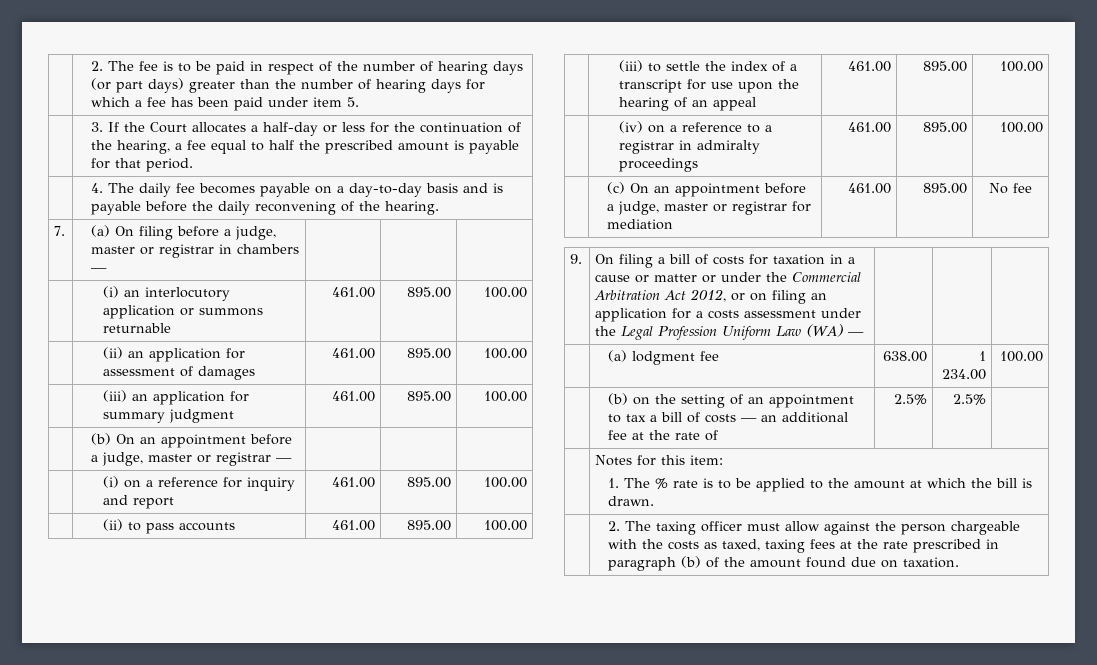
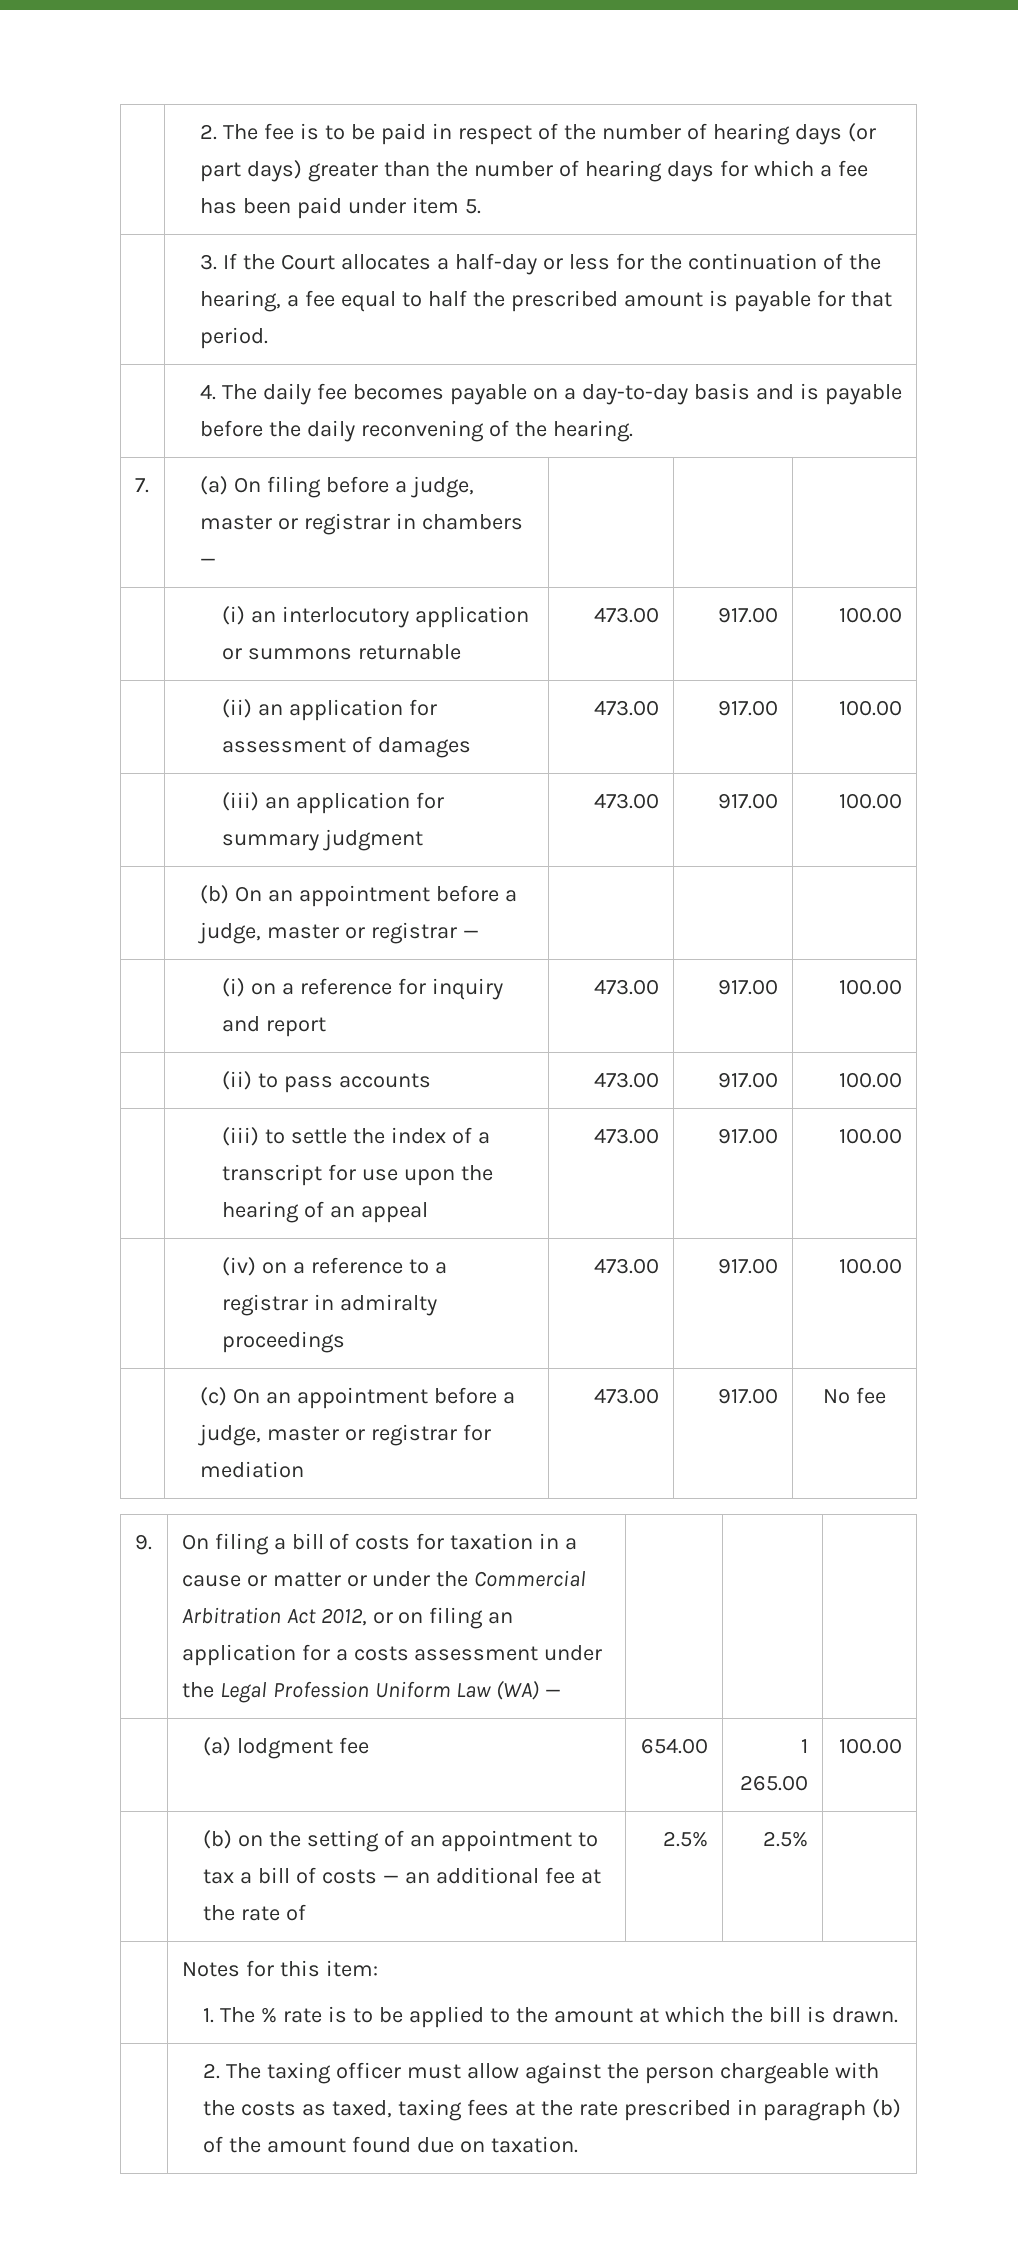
[331,287,375,298] [406,287,451,298] 461.00 | 895.00 -> [594,607,660,623] [718,607,779,623] 473.00 | 917.00
[331,348,375,359] [406,348,451,359] 461.00 | 895.00 -> [594,700,660,716] [718,700,779,716] 473.00 | 917.00
[331,391,375,402] [406,391,451,402] 461.00 | 895.00 -> [594,793,660,809] [718,793,779,809] 473.00 | 917.00
[331,477,375,488] [406,477,451,488] 461.00 | 895.00 -> [594,979,660,995] [718,979,779,995] 473.00 | 917.00
[331,520,375,531] [406,520,451,531] 461.00 | 895.00 -> [594,1072,660,1088] [718,1072,779,1088] 473.00 | 917.00
[847,61,891,72] [922,61,967,72] 461.00 | 895.00 -> [594,1128,660,1144] [718,1128,779,1144] 473.00 | 917.00
[847,122,891,133] [922,122,967,133] 461.00 | 895.00 -> [594,1258,660,1274] [718,1258,779,1274] 473.00 | 917.00
[847,183,891,194] [922,183,967,194] 461.00 | 895.00 -> [594,1388,660,1404] [718,1388,779,1404] 473.00 | 917.00
[882,351,927,362] [978,351,986,361] [941,369,986,380] 638.00 | 1 234.00 -> [641,1738,709,1754] [801,1739,809,1753] [740,1775,809,1791] 654.00 | 1 265.00

